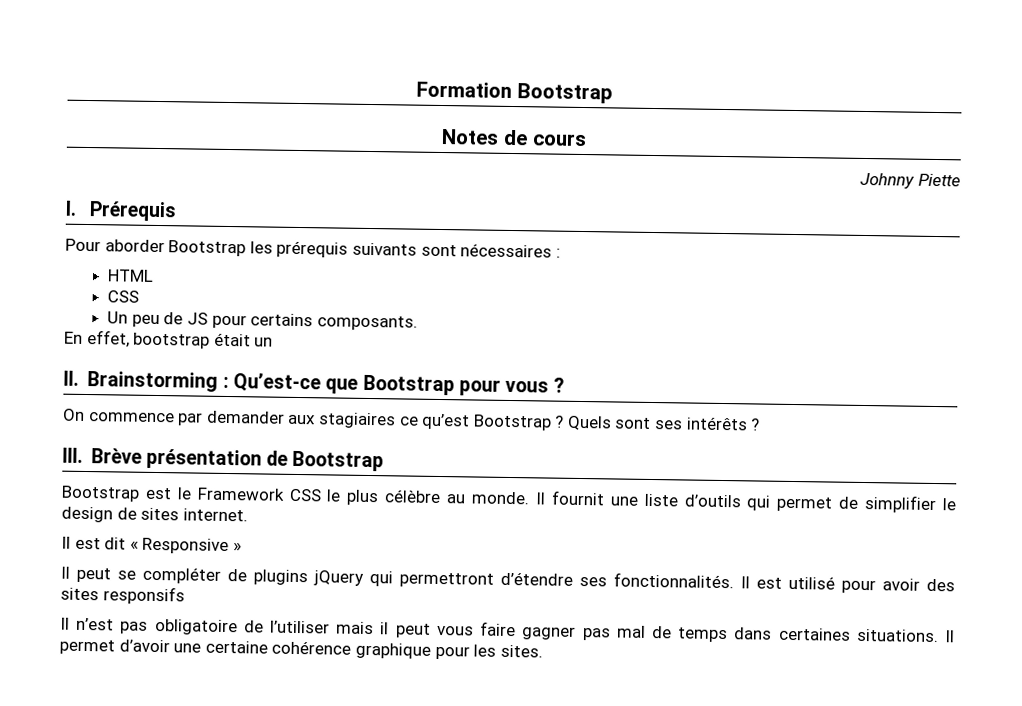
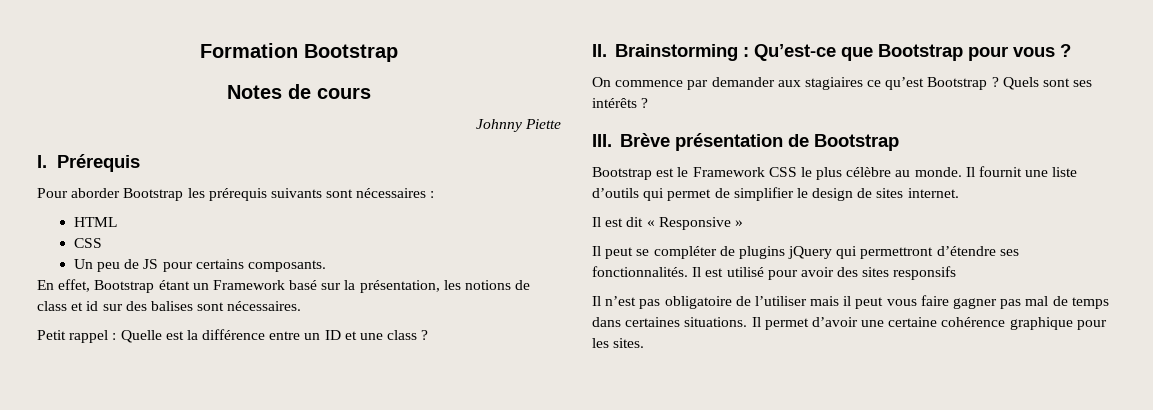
[133,332,274,349] bootstrap était un -> [94,280,531,293] [37,301,302,311] [37,329,429,343] Bootstrap étant un Framework basé sur la présentation, les notions de class et id sur des balises sont nécessaires. // Petit rappel : Quelle est la différence entre un ID et une class ?

